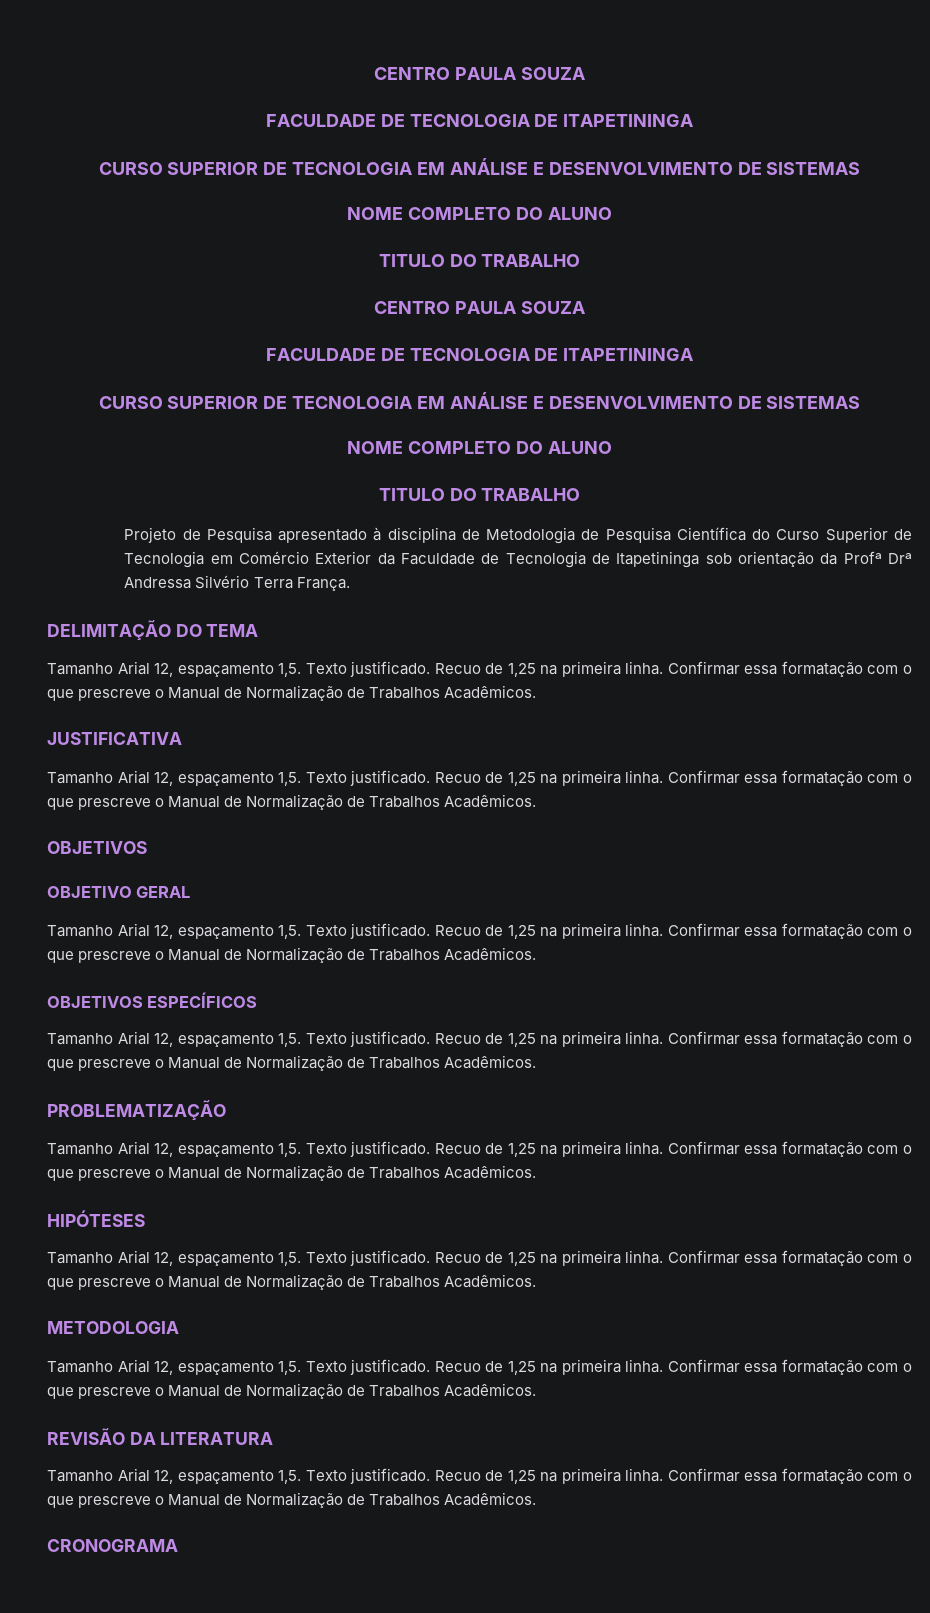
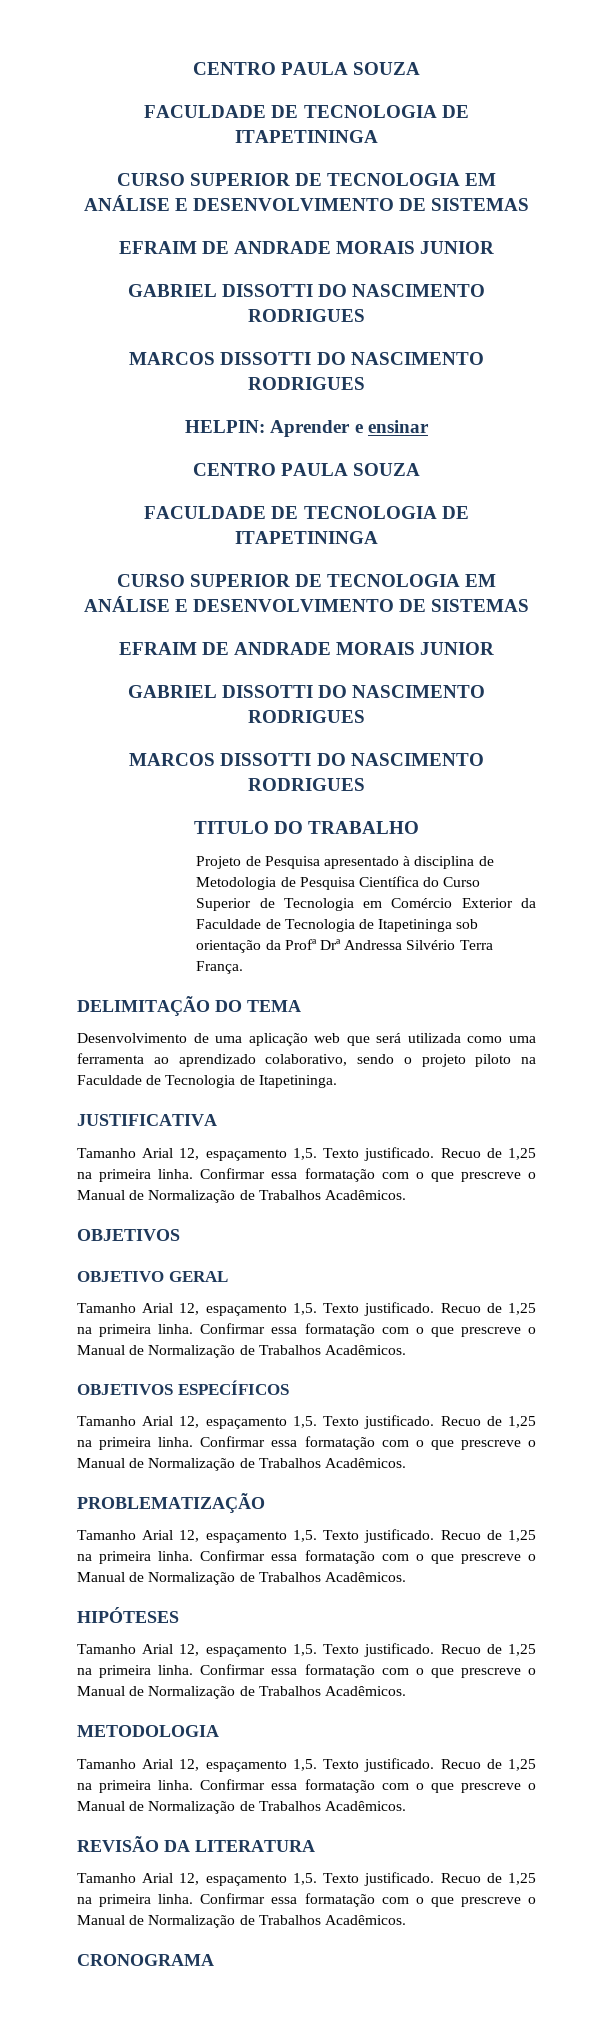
[347,207,612,220] [378,254,581,267] NOME COMPLETO DO ALUNO // TITULO DO TRABALHO -> [118,241,495,254] [127,284,486,297] [248,309,365,322] [129,352,484,365] [248,377,365,390] [185,420,429,437] EFRAIM DE ANDRADE MORAIS JUNIOR // GABRIEL DISSOTTI DO NASCIMENTO RODRIGUES // MARCOS DISSOTTI DO NASCIMENTO RODRIGUES // HELPIN: Aprender e ensinar
[347,441,612,454] NOME COMPLETO DO ALUNO -> [118,642,495,655] [127,685,486,698] [248,710,365,723] [129,753,484,766] [248,778,365,791] EFRAIM DE ANDRADE MORAIS JUNIOR // GABRIEL DISSOTTI DO NASCIMENTO RODRIGUES // MARCOS DISSOTTI DO NASCIMENTO RODRIGUES
[47,661,912,677] [47,685,537,701] Tamanho Arial 12, espaçamento 1,5. Texto justificado. Recuo de 1,25 na primeira linha. Confirmar essa formatação com o que prescreve o Manual de Normalização de Trabalhos Acadêmicos. -> [77,1033,536,1046] [77,1053,536,1067] [77,1075,337,1088] Desenvolvimento de uma aplicação web que será utilizada como uma ferramenta ao aprendizado colaborativo, sendo o projeto piloto na Faculdade de Tecnologia de Itapetininga.

